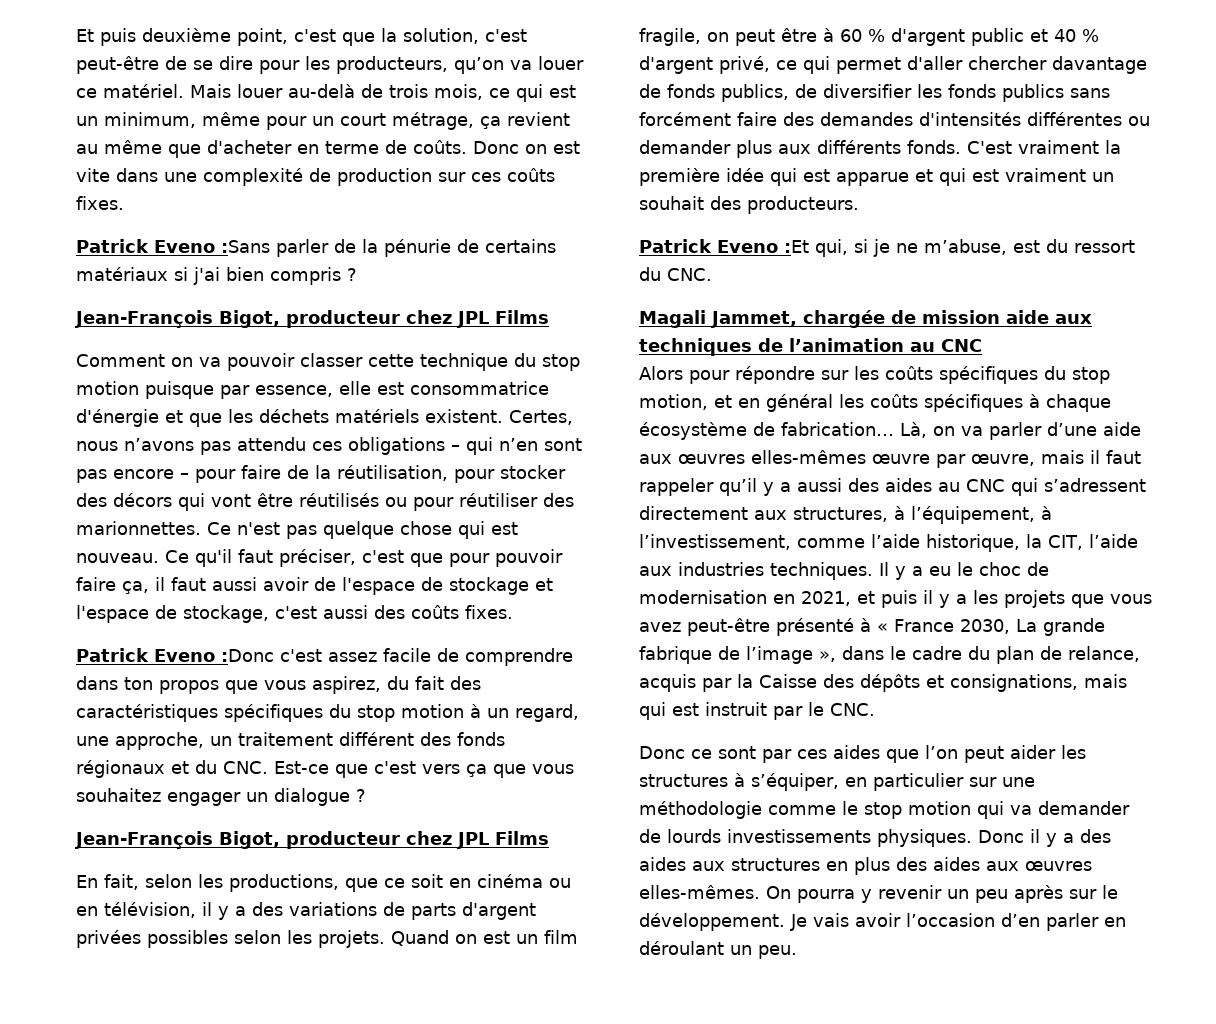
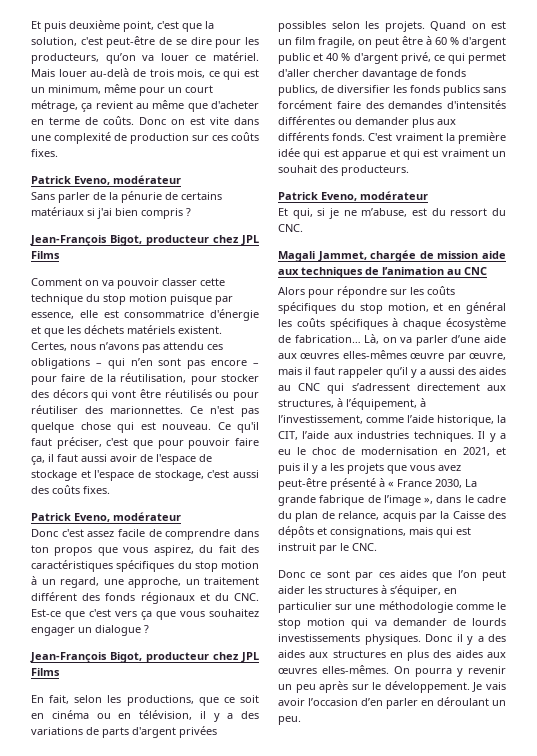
[154,240,270,253] Eveno :Sans -> [74,175,181,185] [31,192,55,200] Eveno, modérateur // Sans
[154,649,274,662] Eveno :Donc -> [74,512,181,522] [31,529,58,537] Eveno, modérateur // Donc
[717,240,809,253] Eveno :Et -> [321,191,428,201] [278,208,288,216] Eveno, modérateur // Et

